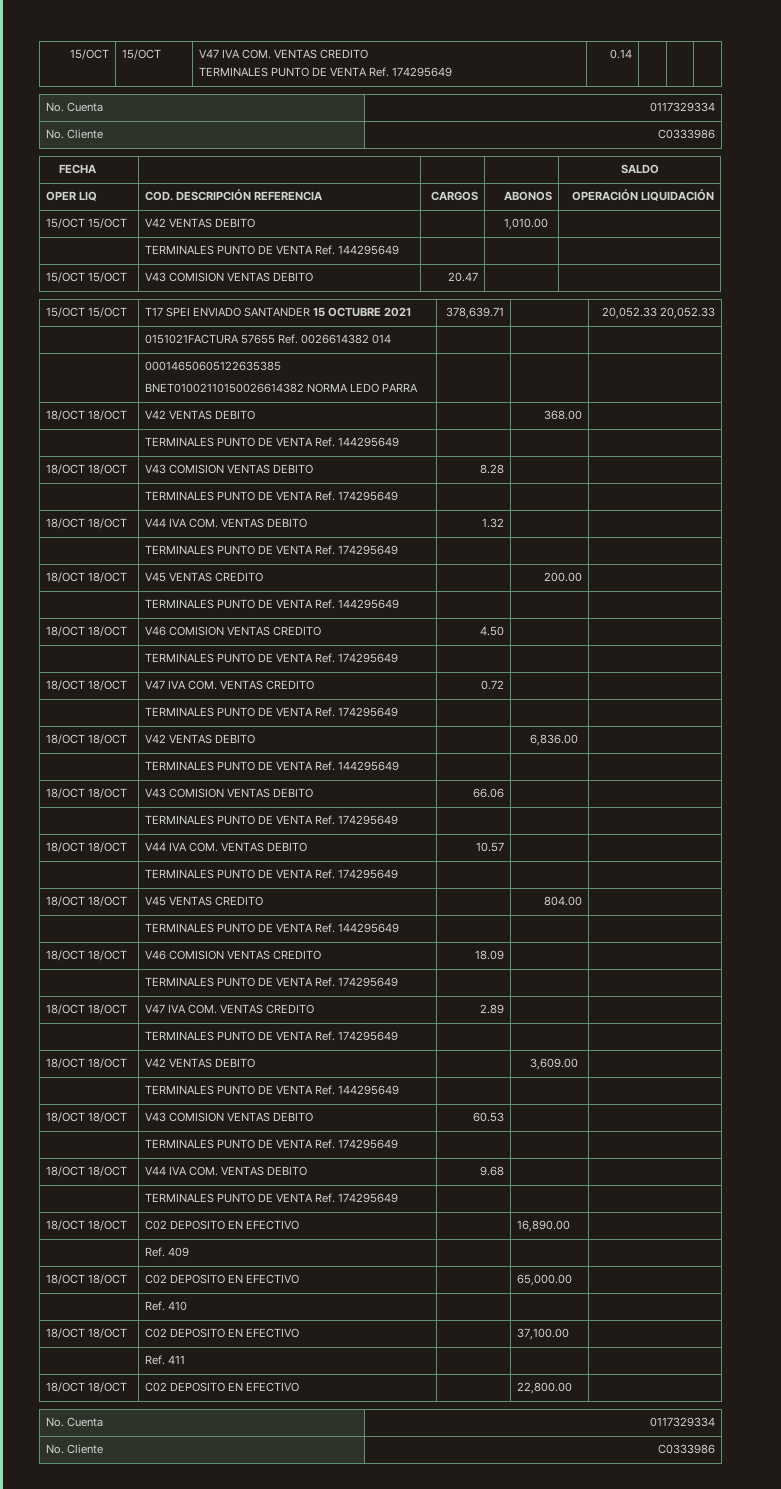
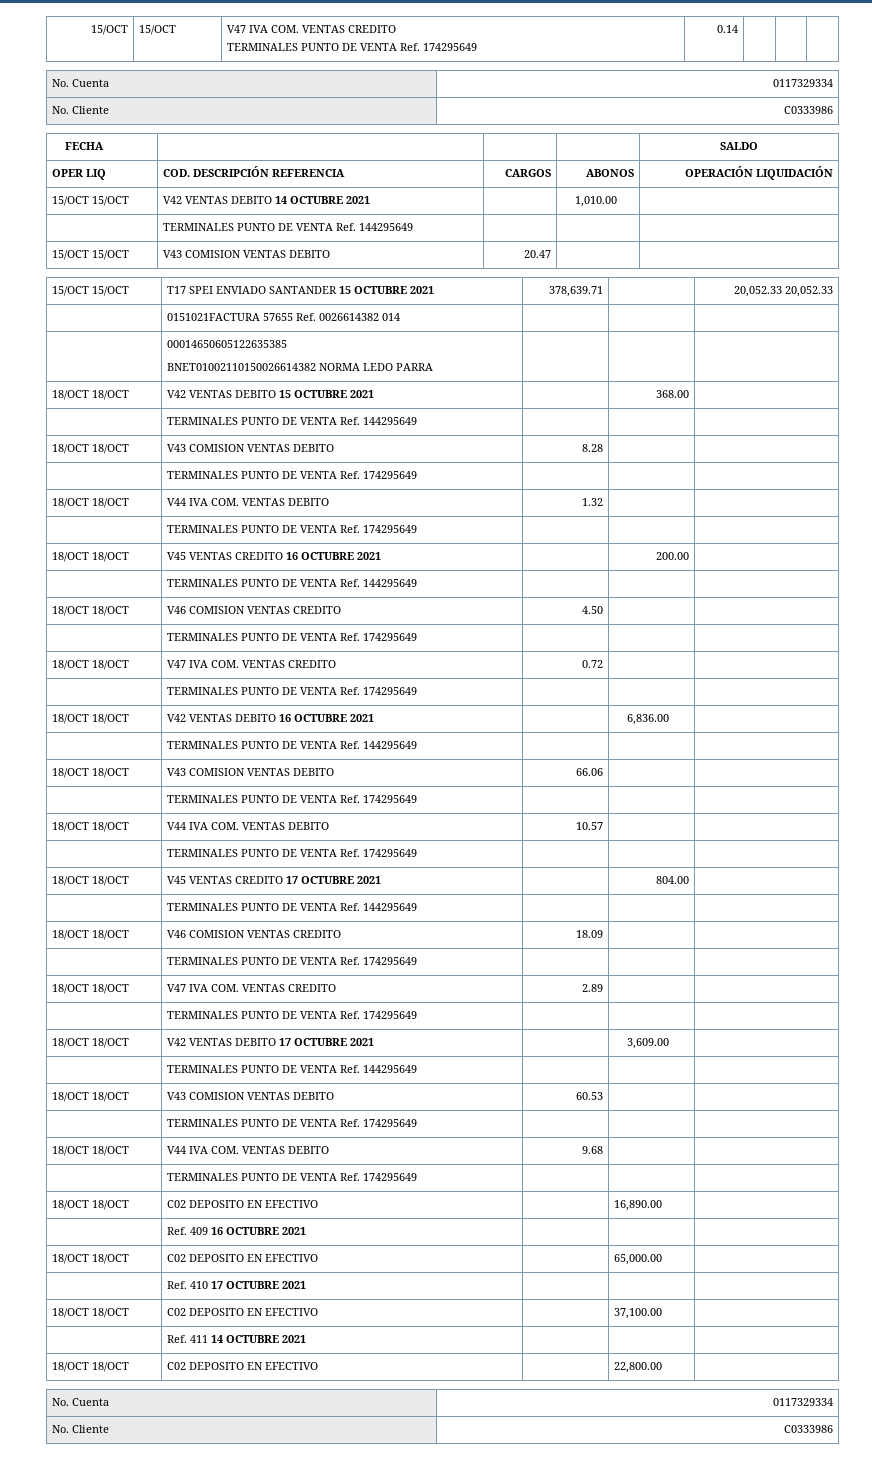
(255, 223) none -> [275,196,371,204] 14 OCTUBRE 2021
(255, 415) none -> [279,390,375,398] 15 OCTUBRE 2021
(263, 577) none -> [286,552,382,560] 16 OCTUBRE 2021
(255, 739) none -> [279,714,375,722] 16 OCTUBRE 2021
(263, 901) none -> [286,876,382,884] 17 OCTUBRE 2021
(255, 1063) none -> [279,1038,375,1046] 17 OCTUBRE 2021
(189, 1252) none -> [211,1227,307,1235] 16 OCTUBRE 2021
(187, 1306) none -> [211,1281,307,1289] 17 OCTUBRE 2021
(185, 1359) none -> [211,1335,307,1343] 14 OCTUBRE 2021

